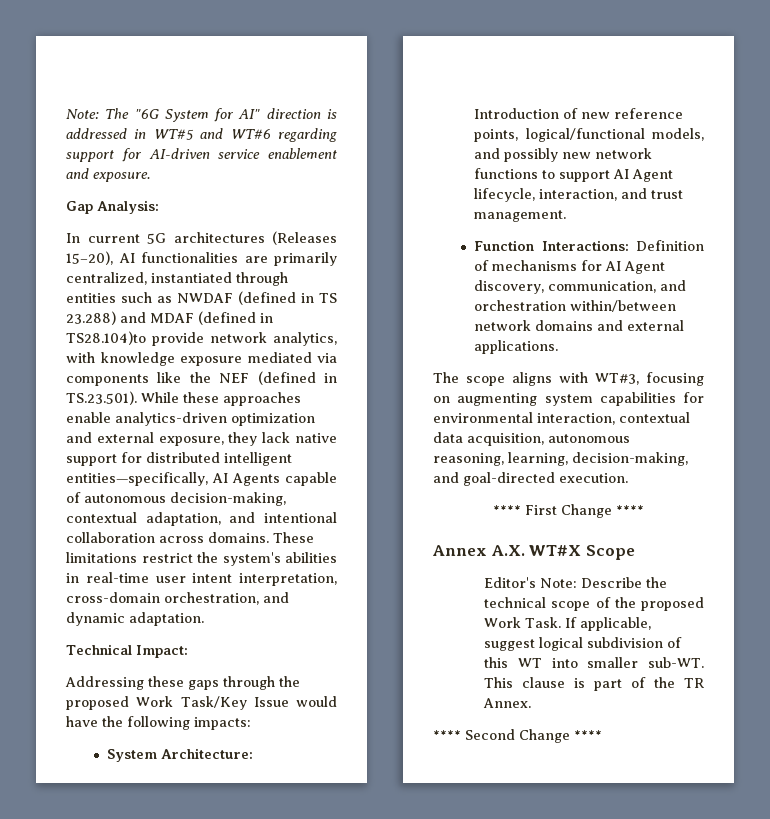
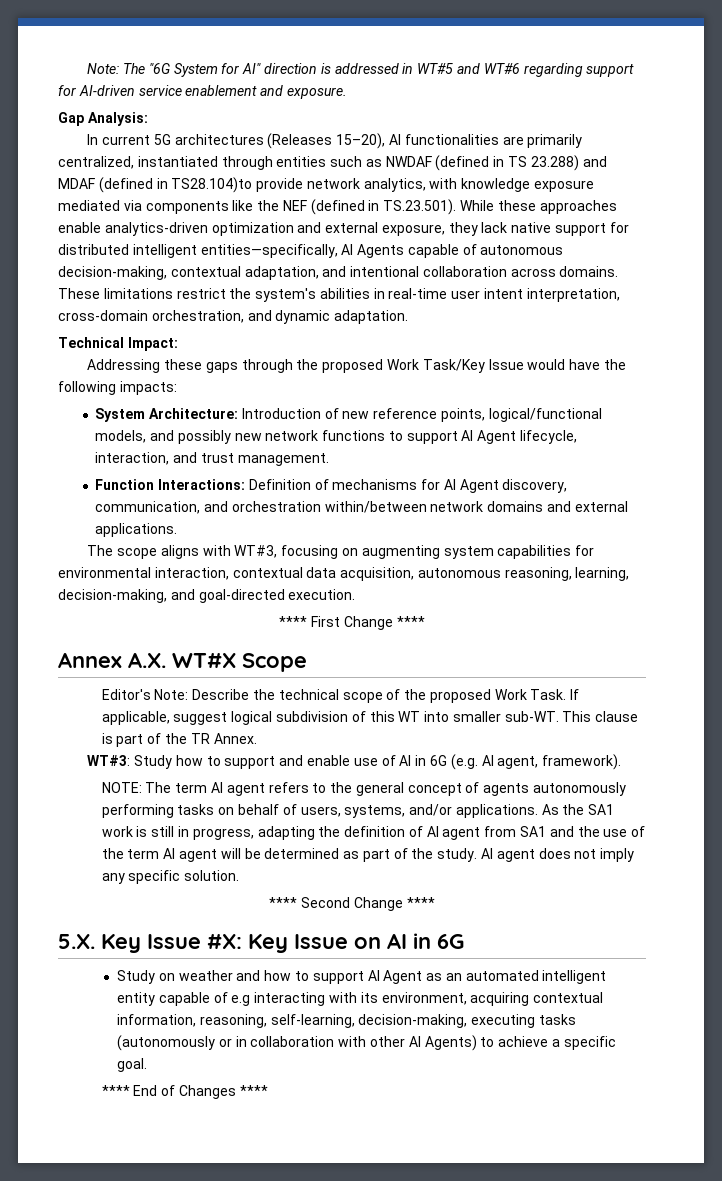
[433,729,570,743] **** Second Change -> [87,754,622,770] [101,782,627,796] [101,804,615,818] [101,826,646,840] [101,848,635,862] [101,870,240,884] [269,897,435,911] [58,933,464,953] [117,970,607,984] [117,992,604,1006] [117,1014,576,1028] [117,1035,616,1051] [117,1058,148,1072] [101,1085,237,1099] WT#3: Study how to support and enable use of AI in 6G (e.g. AI agent, framework). // NOTE: The term AI agent refers to the general concept of agents autonomously performing tasks on behalf of users, systems, and/or applications. As the SA1 work is still in progress, adapting the definition of AI agent from SA1 and the use of the term AI agent will be determined as part of the study. AI agent does not imply any specific solution. // **** Second Change **** // 5.X. Key Issue #X: Key Issue on AI in 6G // Study on weather and how to support AI Agent as an automated intelligent entity capable of e.g interacting with its environment, acquiring contextual information, reasoning, self-learning, decision-making, executing tasks (autonomously or in collaboration with other Al Agents) to achieve a specific goal. // **** End of Changes

